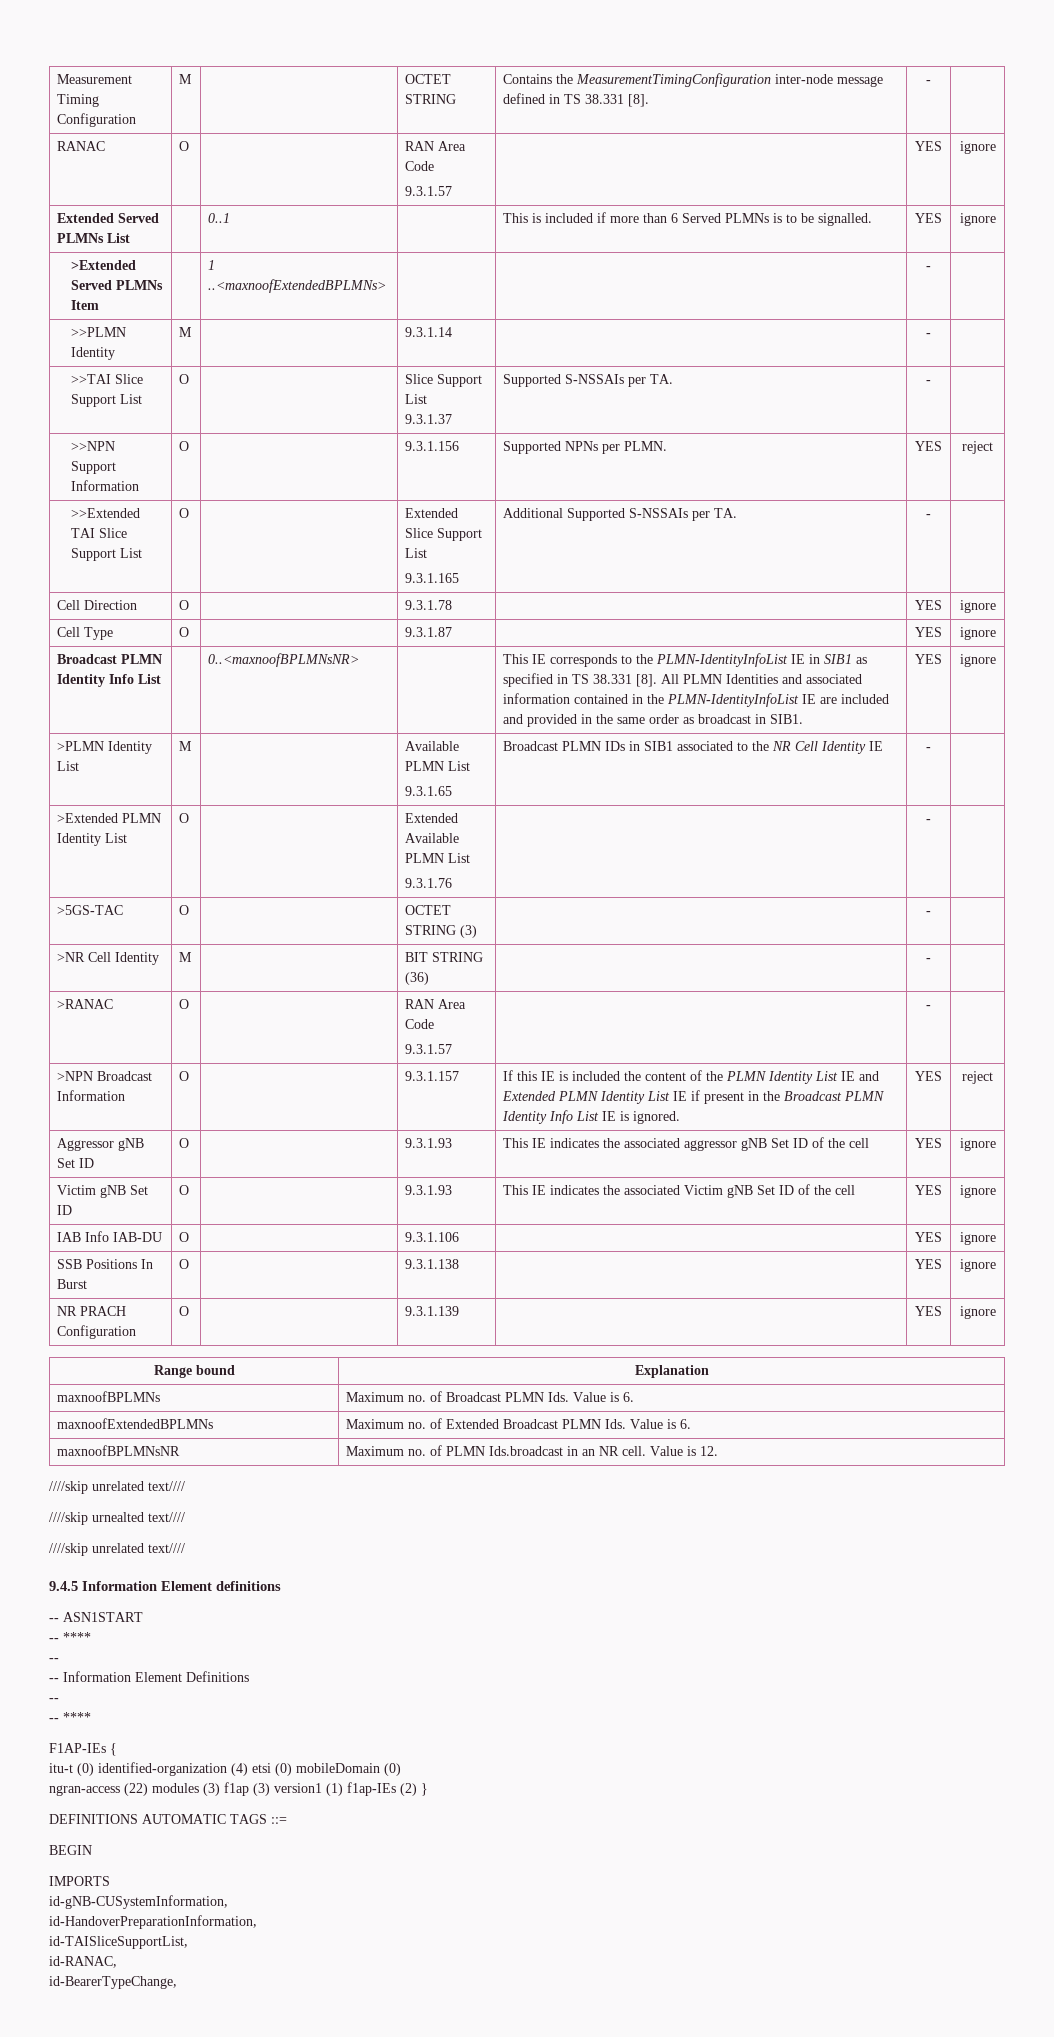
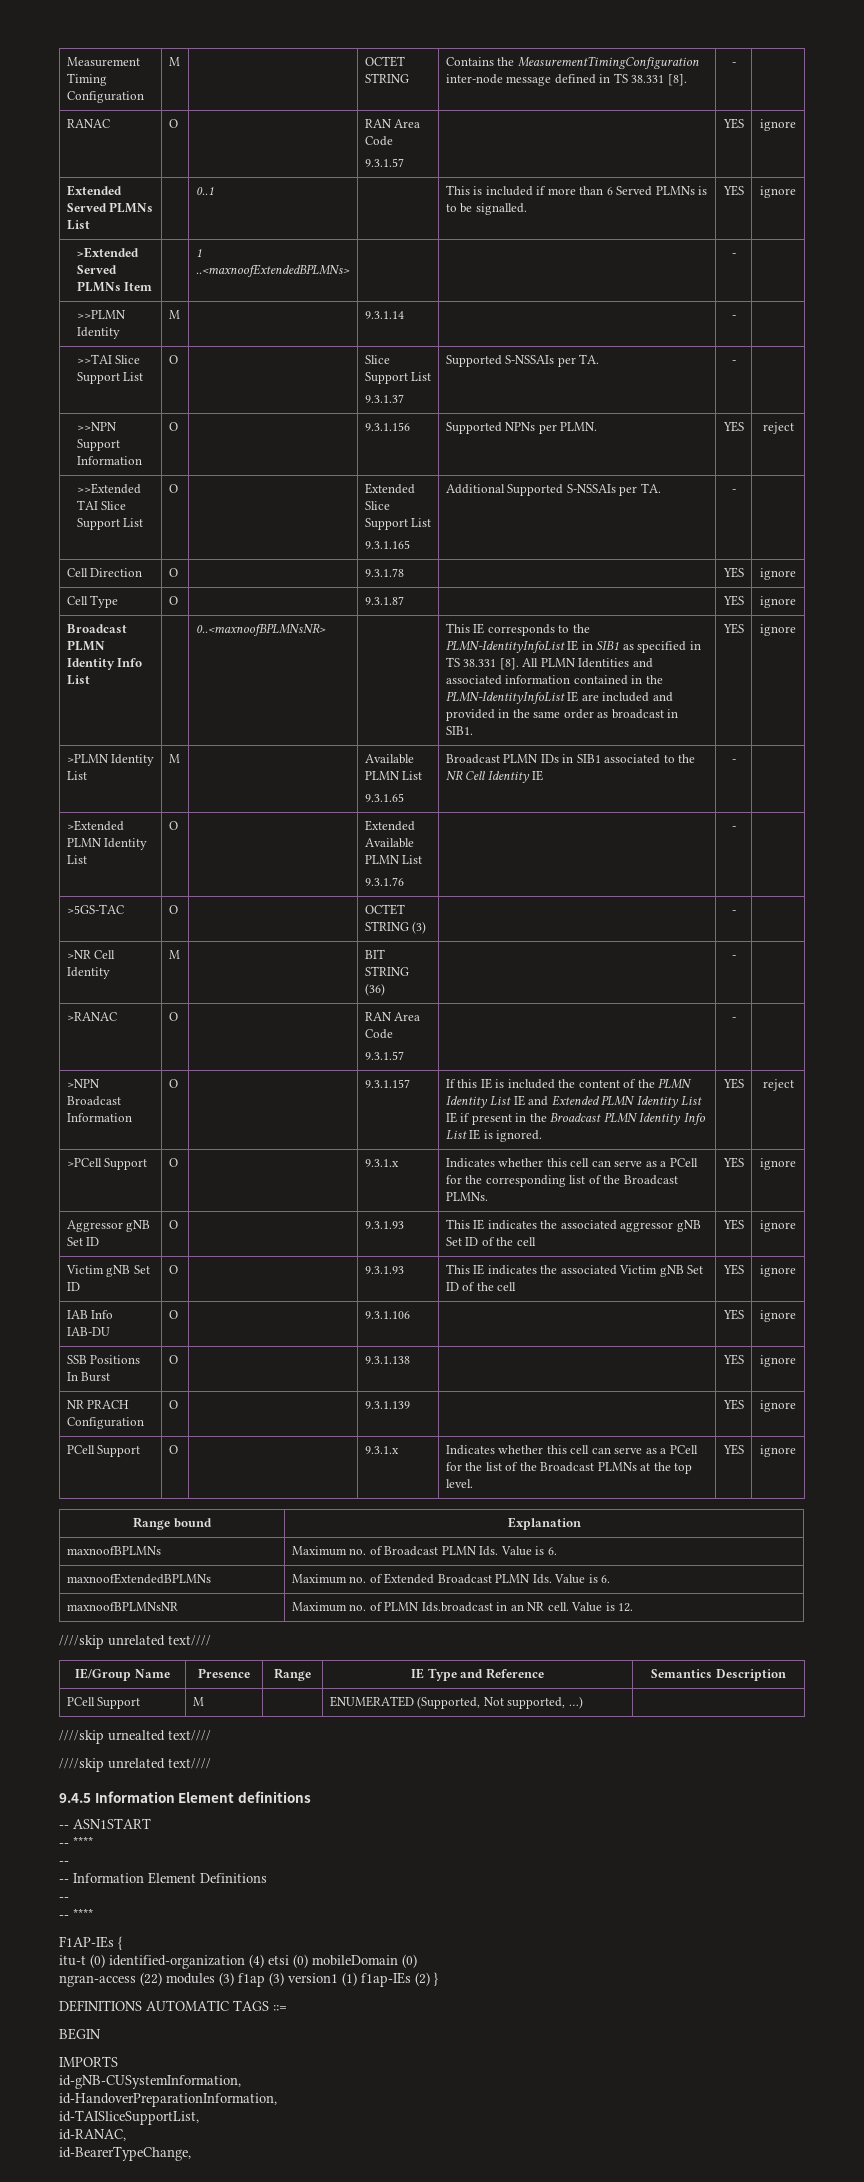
(993, 1077) none -> [66,1158,148,1170] [168,1158,178,1167] [364,1159,399,1167] [445,1158,698,1168] [445,1175,678,1187] [445,1192,488,1201] [722,1157,744,1168] [760,1158,796,1170] // >PCell Support | O | | 9.3.1.x | Indicates whether this cell can serve as a PCell for the corresponding list of the Broadcast PLMNs. | YES | ignore
(996, 1312) none -> [66,1445,141,1457] [168,1445,178,1454] [364,1446,399,1454] [445,1445,698,1455] [445,1462,693,1474] [445,1479,473,1488] [722,1444,744,1455] [760,1445,796,1457] // PCell Support | O | | 9.3.1.x | Indicates whether this cell can serve as a PCell for the list of the Broadcast PLMNs at the top level. | YES | ignore
(185, 1486) none -> [75,1668,170,1681] [198,1668,250,1678] [274,1668,311,1681] [411,1668,544,1681] [651,1669,786,1681] [66,1697,141,1709] [192,1697,204,1706] [329,1696,583,1709] // IE/Group Name | Presence | Range | IE Type and Reference | Semantics Description // PCell Support | M | | ENUMERATED (Supported, Not supported, …) |

